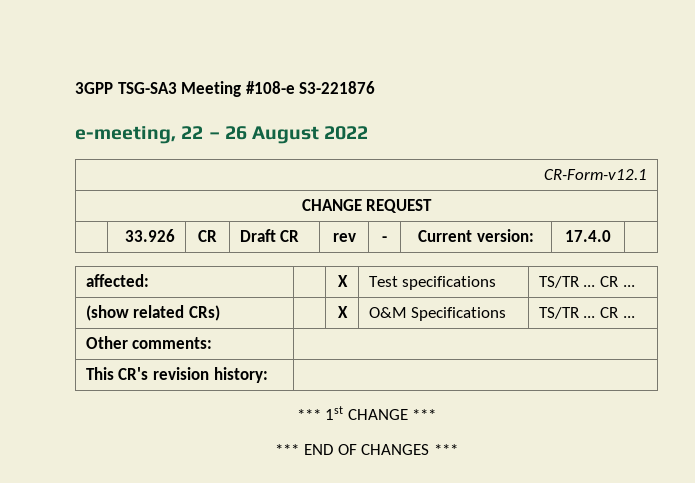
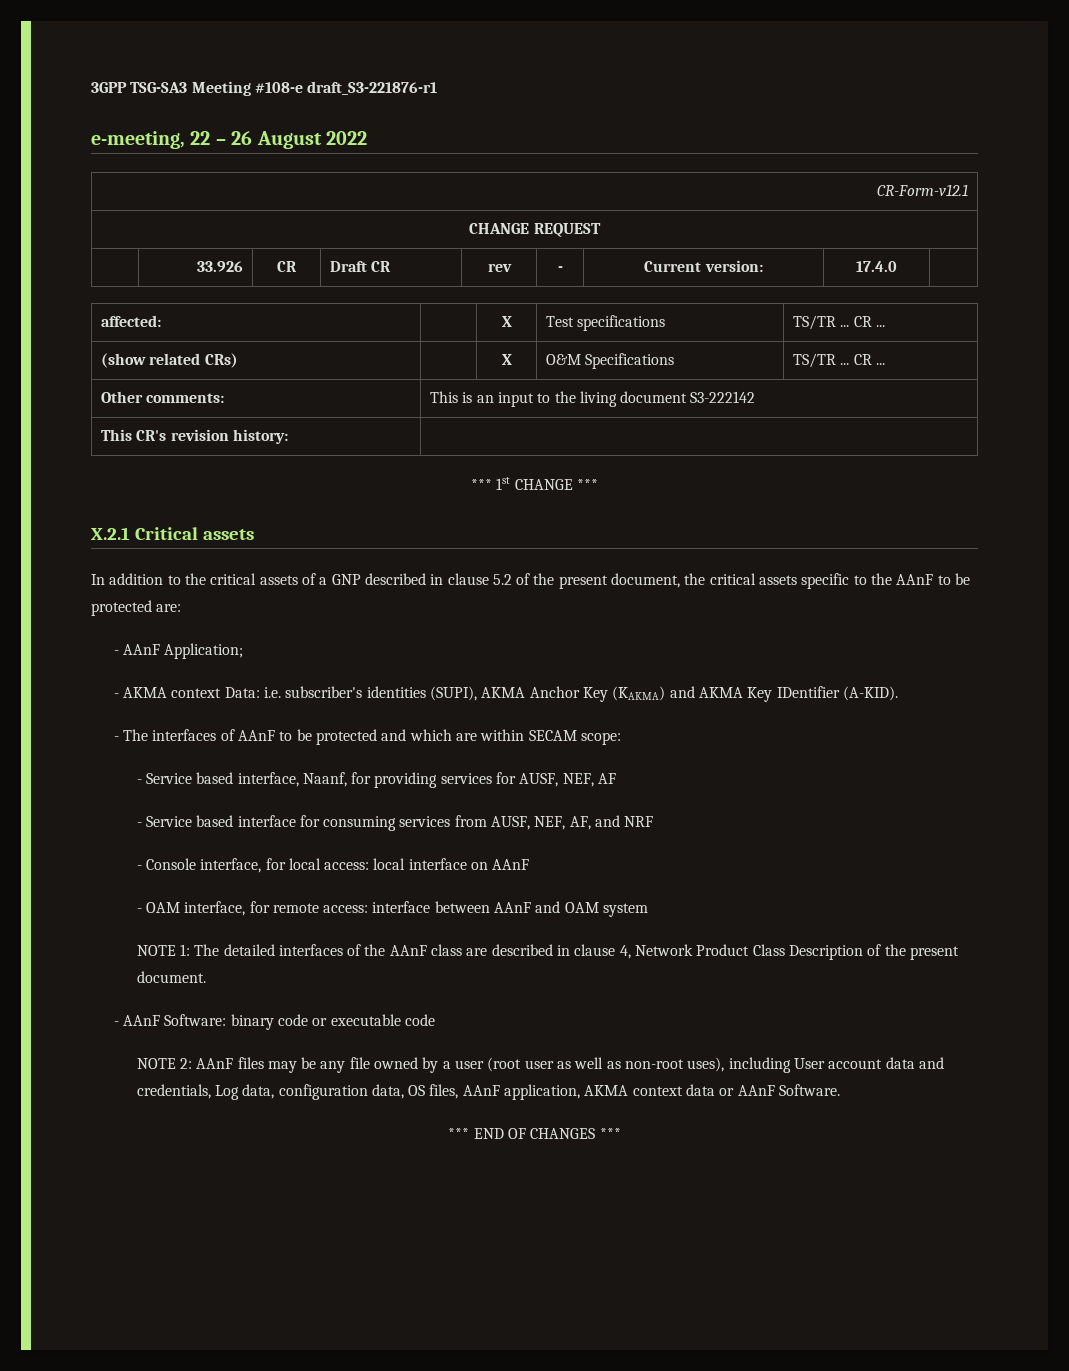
[299,81,376,94] S3-221876 -> [307,81,438,95] draft_S3-221876-r1
(213, 343) none -> [429,391,756,407] This is an input to the living document S3-222142
(437, 414) none -> [91,527,254,540] [91,573,971,589] [91,600,182,616] [113,643,244,659] [113,686,898,702] [113,729,621,745] [136,772,617,788] [136,815,654,831] [136,858,530,873] [136,901,649,917] [136,944,959,960] [136,971,206,983] [113,1014,436,1030] [136,1057,944,1073] [136,1084,841,1100] // X.2.1 Critical assets // In addition to the critical assets of a GNP described in clause 5.2 of the present document, the critical assets specific to the AAnF to be protected are: // - AAnF Application; // - AKMA context Data: i.e. subscriber's identities (SUPI), AKMA Anchor Key (KAKMA) and AKMA Key IDentifier (A-KID). // - The interfaces of AAnF to be protected and which are within SECAM scope: // - Service based interface, Naanf, for providing services for AUSF, NEF, AF // - Service based interface for consuming services from AUSF, NEF, AF, and NRF // - Console interface, for local access: local interface on AAnF // - OAM interface, for remote access: interface between AAnF and OAM system // NOTE 1: The detailed interfaces of the AAnF class are described in clause 4, Network Product Class Description of the present document. // - AAnF Software: binary code or executable code // NOTE 2: AAnF files may be any file owned by a user (root user as well as non-root uses), including User account data and credentials, Log data, configuration data, OS files, AAnF application, AKMA context data or AAnF Software.

